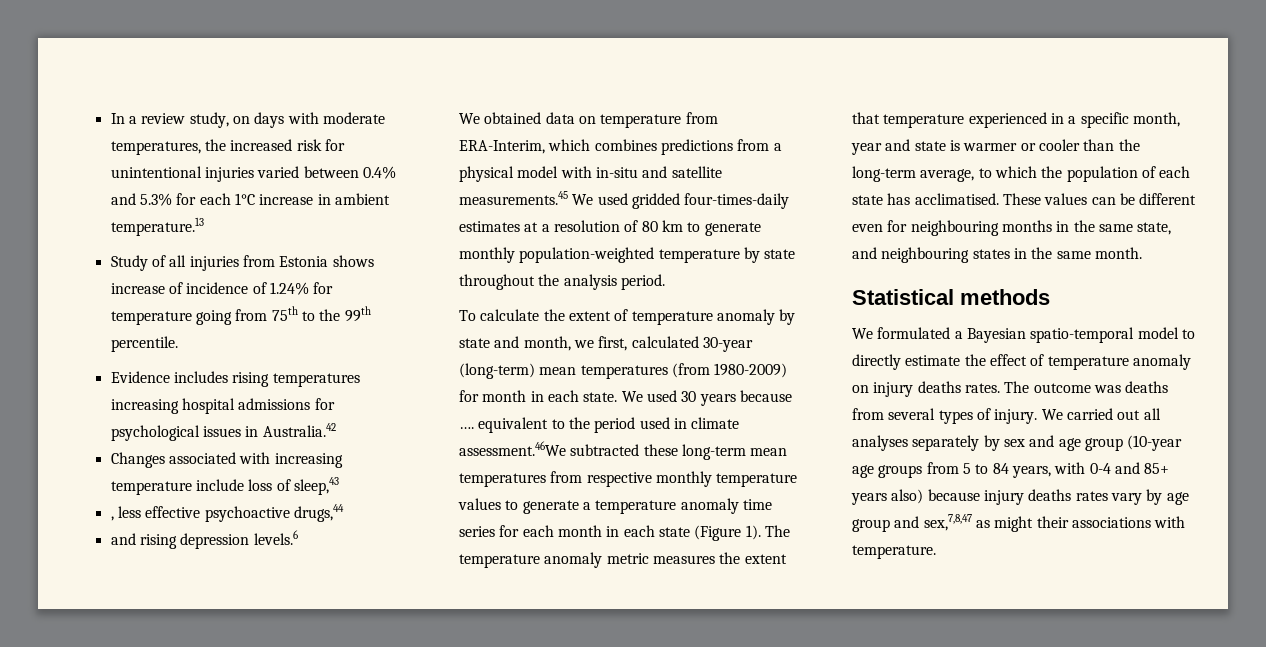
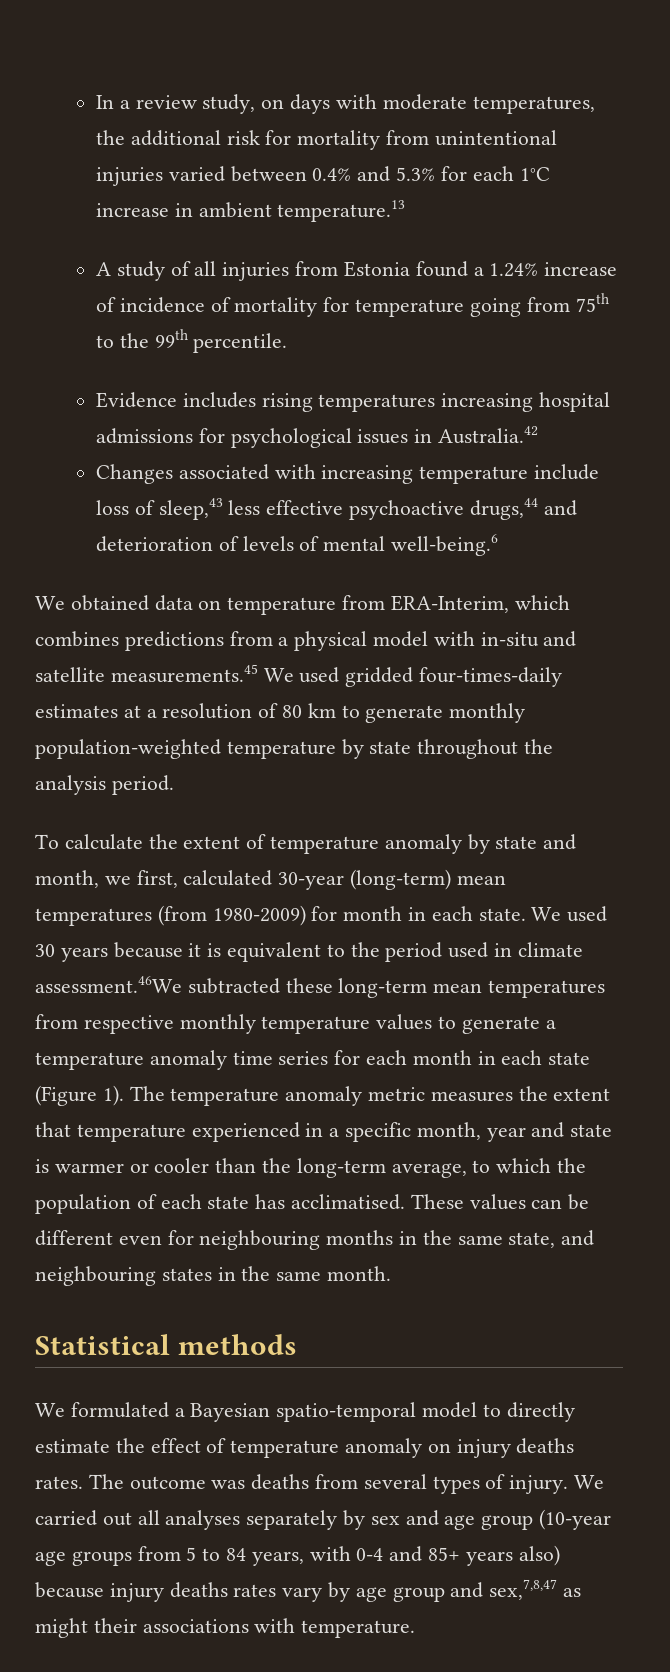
[230,139,293,151] increased -> [130,130,221,146] additional
(346, 145) none -> [297,130,430,150] mortality from
[110,255,148,271] Study -> [96,261,165,281] A study
[332,255,374,267] shows -> [415,261,539,277] found a 1.24%
[270,282,310,295] 1.24% -> [234,297,318,317] mortality
[110,516,114,521] // , -> (223, 509) none
[110,530,298,549] // and rising depression levels.6 -> [543,500,577,516] [96,534,499,556] and deterioration of levels of mental well-being.6
[459,427,474,429] …. -> [188,943,222,957] it is

